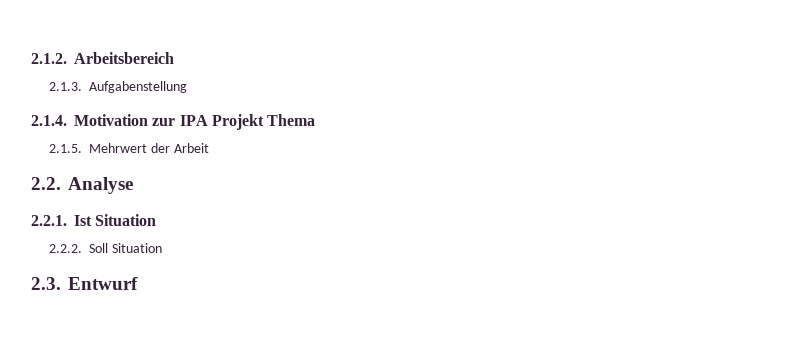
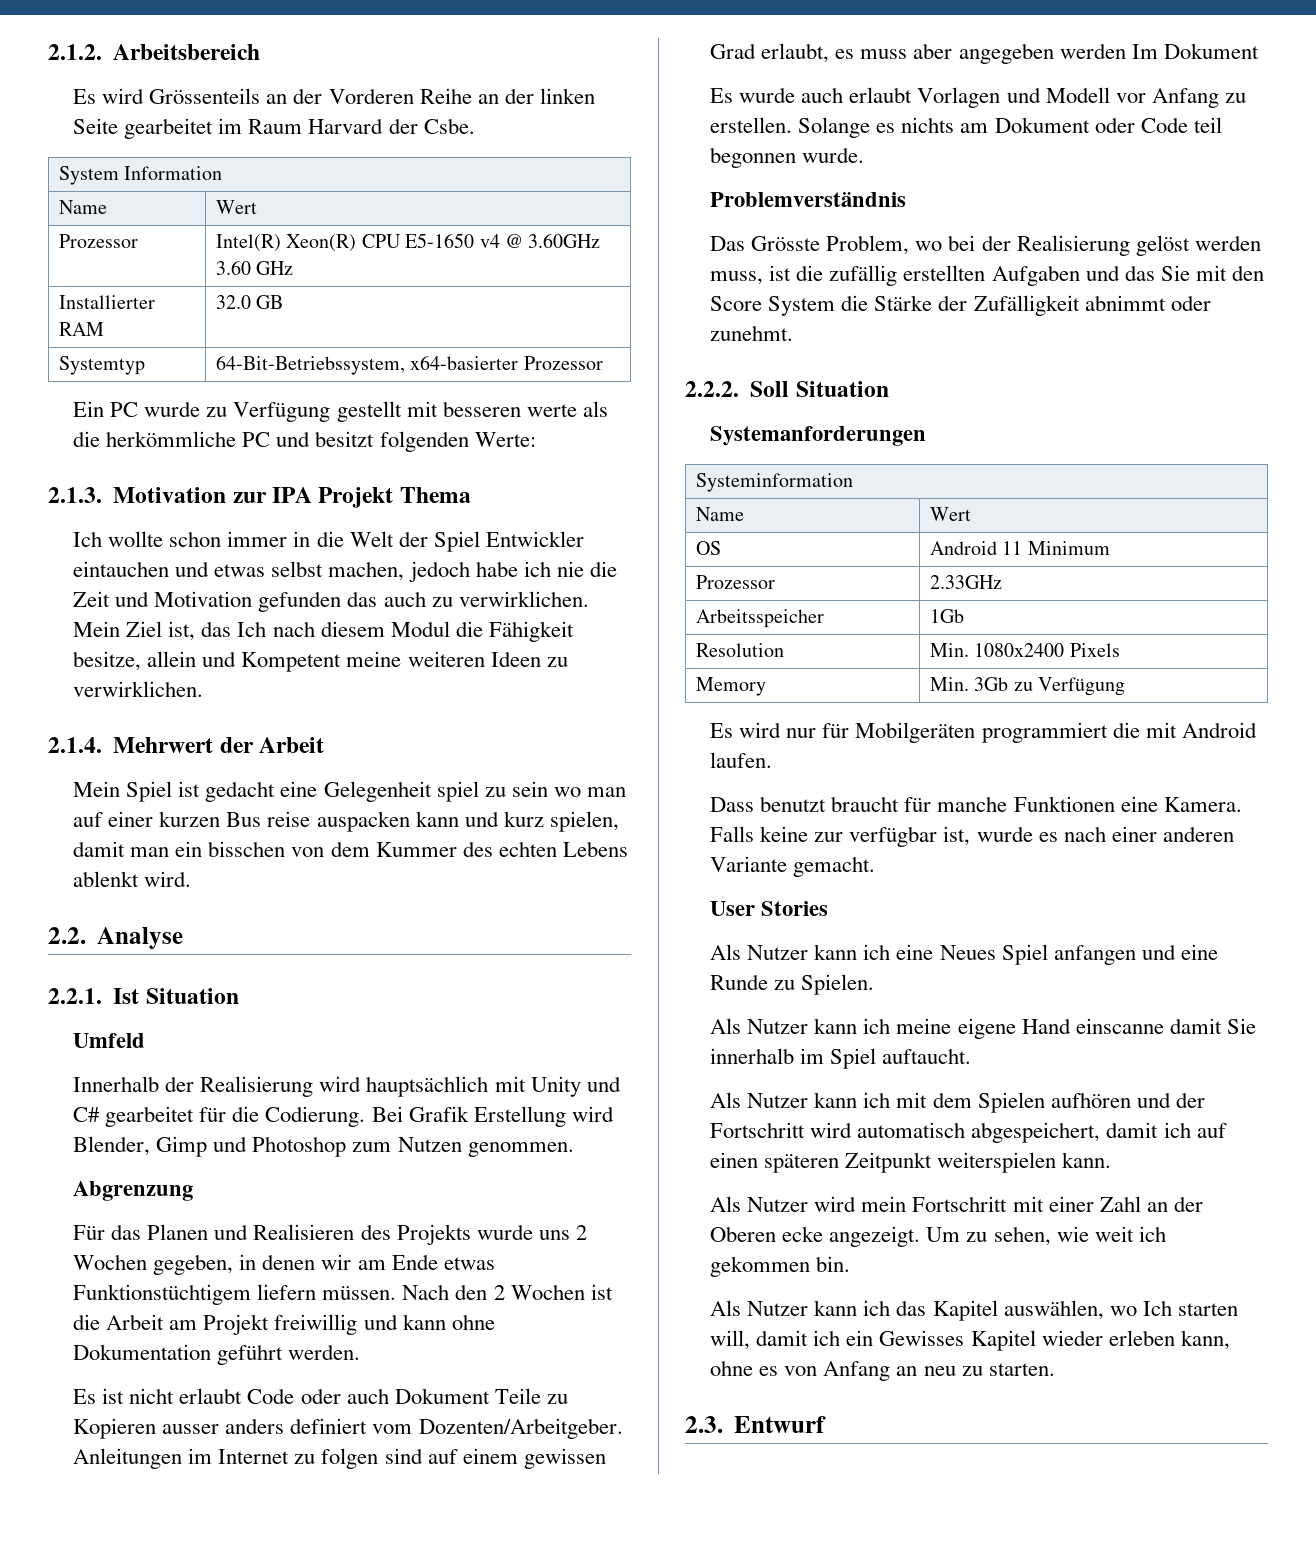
[49,81,188,93] [31,115,67,126] 2.1.3. Aufgabenstellung // 2.1.4. -> [73,88,595,104] [73,118,475,139] [59,166,223,185] [59,200,108,214] [216,200,258,214] [59,234,139,248] [216,233,601,252] [216,260,294,275] [59,295,156,309] [59,322,105,336] [216,295,284,309] [59,356,146,375] [216,355,603,375] [73,401,608,422] [73,431,536,452] [48,487,102,503] Es wird Grössenteils an der Vorderen Reihe an der linken Seite gearbeitet im Raum Harvard der Csbe. // System Information // Name | Wert // Prozessor | Intel(R) Xeon(R) CPU E5-1650 v4 @ 3.60GHz 3.60 GHz // Installierter RAM | 32.0 GB // Systemtyp | 64-Bit-Betriebssystem, x64-basierter Prozessor // Ein PC wurde zu Verfügung gestellt mit besseren werte als die herkömmliche PC und besitzt folgenden Werte: // 2.1.3.
[49,143,209,153] 2.1.5. Mehrwert der Arbeit -> [73,531,584,552] [73,561,617,582] [73,591,589,612] [73,621,574,642] [73,651,568,672] [73,681,204,697] [48,737,324,753] [73,781,626,802] [73,811,619,832] [73,841,628,857] [73,871,192,887] Ich wollte schon immer in die Welt der Spiel Entwickler eintauchen und etwas selbst machen, jedoch habe ich nie die Zeit und Motivation gefunden das auch zu verwirklichen. Mein Ziel ist, das Ich nach diesem Modul die Fähigkeit besitze, allein und Kompetent meine weiteren Ideen zu verwirklichen. // 2.1.4. Mehrwert der Arbeit // Mein Spiel ist gedacht eine Gelegenheit spiel zu sein wo man auf einer kurzen Bus reise auspacken kann und kurz spielen, damit man ein bisschen von dem Kummer des echten Lebens ablenkt wird.
[49,243,162,253] 2.2.2. Soll Situation -> [73,1033,146,1048] [73,1076,621,1097] [73,1106,614,1127] [73,1136,574,1157] [73,1181,194,1201] [73,1224,587,1245] [73,1254,495,1275] [73,1284,613,1305] [73,1314,495,1335] [73,1344,361,1365] [73,1388,568,1404] [73,1418,623,1439] [73,1448,606,1469] [710,43,1259,64] [710,87,1246,108] [710,117,1222,138] [710,147,865,168] [710,192,907,207] [710,235,1261,256] [710,265,1264,286] [710,295,1211,316] [710,325,794,341] [685,381,889,397] [710,426,927,446] [696,473,854,492] [696,507,745,521] [930,507,972,521] [696,541,722,555] [930,541,1110,555] [696,575,776,589] [930,575,1003,589] [696,609,825,628] [930,609,965,623] [696,643,785,657] [930,643,1120,657] [696,677,767,696] [930,677,1126,696] [710,722,1257,743] [710,752,773,768] [710,796,1242,812] [710,826,1234,847] [710,856,876,877] [710,901,829,916] [710,944,1218,965] [710,974,875,995] [710,1018,1256,1039] [710,1048,972,1069] [710,1092,1205,1113] [710,1122,1227,1143] [710,1152,1112,1173] [710,1196,1203,1212] [710,1226,1166,1247] [710,1256,851,1277] [710,1300,1238,1321] [710,1330,1230,1351] [710,1360,1055,1381] Umfeld // Innerhalb der Realisierung wird hauptsächlich mit Unity und C# gearbeitet für die Codierung. Bei Grafik Erstellung wird Blender, Gimp und Photoshop zum Nutzen genommen. // Abgrenzung // Für das Planen und Realisieren des Projekts wurde uns 2 Wochen gegeben, in denen wir am Ende etwas Funktionstüchtigem liefern müssen. Nach den 2 Wochen ist die Arbeit am Projekt freiwillig und kann ohne Dokumentation geführt werden. // Es ist nicht erlaubt Code oder auch Dokument Teile zu Kopieren ausser anders definiert vom Dozenten/Arbeitgeber. Anleitungen im Internet zu folgen sind auf einem gewissen Grad erlaubt, es muss aber angegeben werden Im Dokument // Es wurde auch erlaubt Vorlagen und Modell vor Anfang zu erstellen. Solange es nichts am Dokument oder Code teil begonnen wurde. // Problemverständnis // Das Grösste Problem, wo bei der Realisierung gelöst werden muss, ist die zufällig erstellten Aufgaben und das Sie mit den Score System die Stärke der Zufälligkeit abnimmt oder zunehmt. // 2.2.2. Soll Situation // Systemanforderungen // Systeminformation // Name | Wert // OS | Android 11 Minimum // Prozessor | 2.33GHz // Arbeitsspeicher | 1Gb // Resolution | Min. 1080x2400 Pixels // Memory | Min. 3Gb zu Verfügung // Es wird nur für Mobilgeräten programmiert die mit Android laufen. // Dass benutzt braucht für manche Funktionen eine Kamera. Falls keine zur verfügbar ist, wurde es nach einer anderen Variante gemacht. // User Stories // Als Nutzer kann ich eine Neues Spiel anfangen und eine Runde zu Spielen. // Als Nutzer kann ich meine eigene Hand einscanne damit Sie innerhalb im Spiel auftaucht. // Als Nutzer kann ich mit dem Spielen aufhören und der Fortschritt wird automatisch abgespeichert, damit ich auf einen späteren Zeitpunkt weiterspielen kann. // Als Nutzer wird mein Fortschritt mit einer Zahl an der Oberen ecke angezeigt. Um zu sehen, wie weit ich gekommen bin. // Als Nutzer kann ich das Kapitel auswählen, wo Ich starten will, damit ich ein Gewisses Kapitel wieder erleben kann, ohne es von Anfang an neu zu starten.

